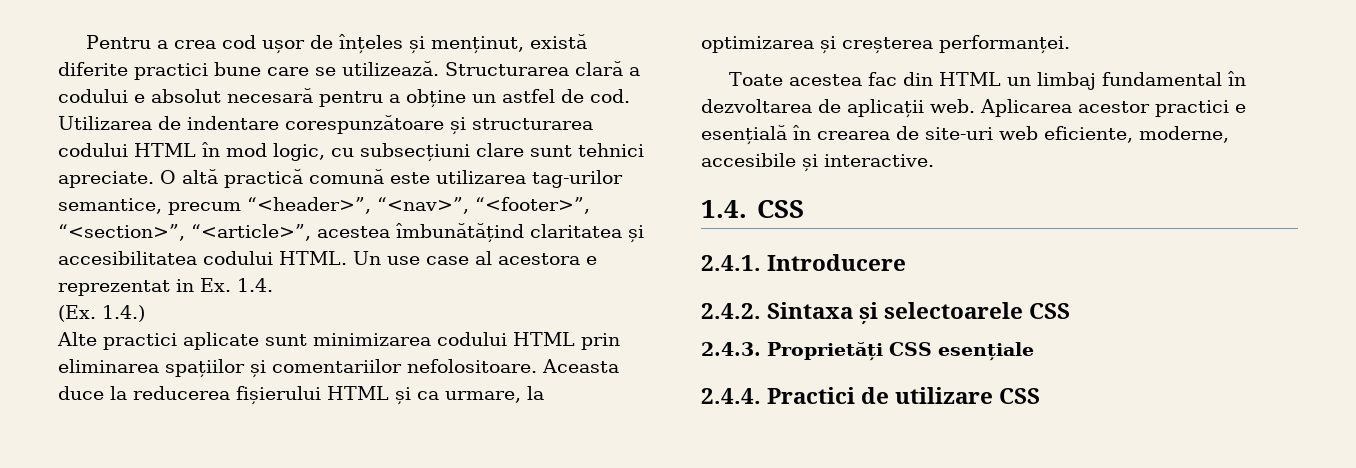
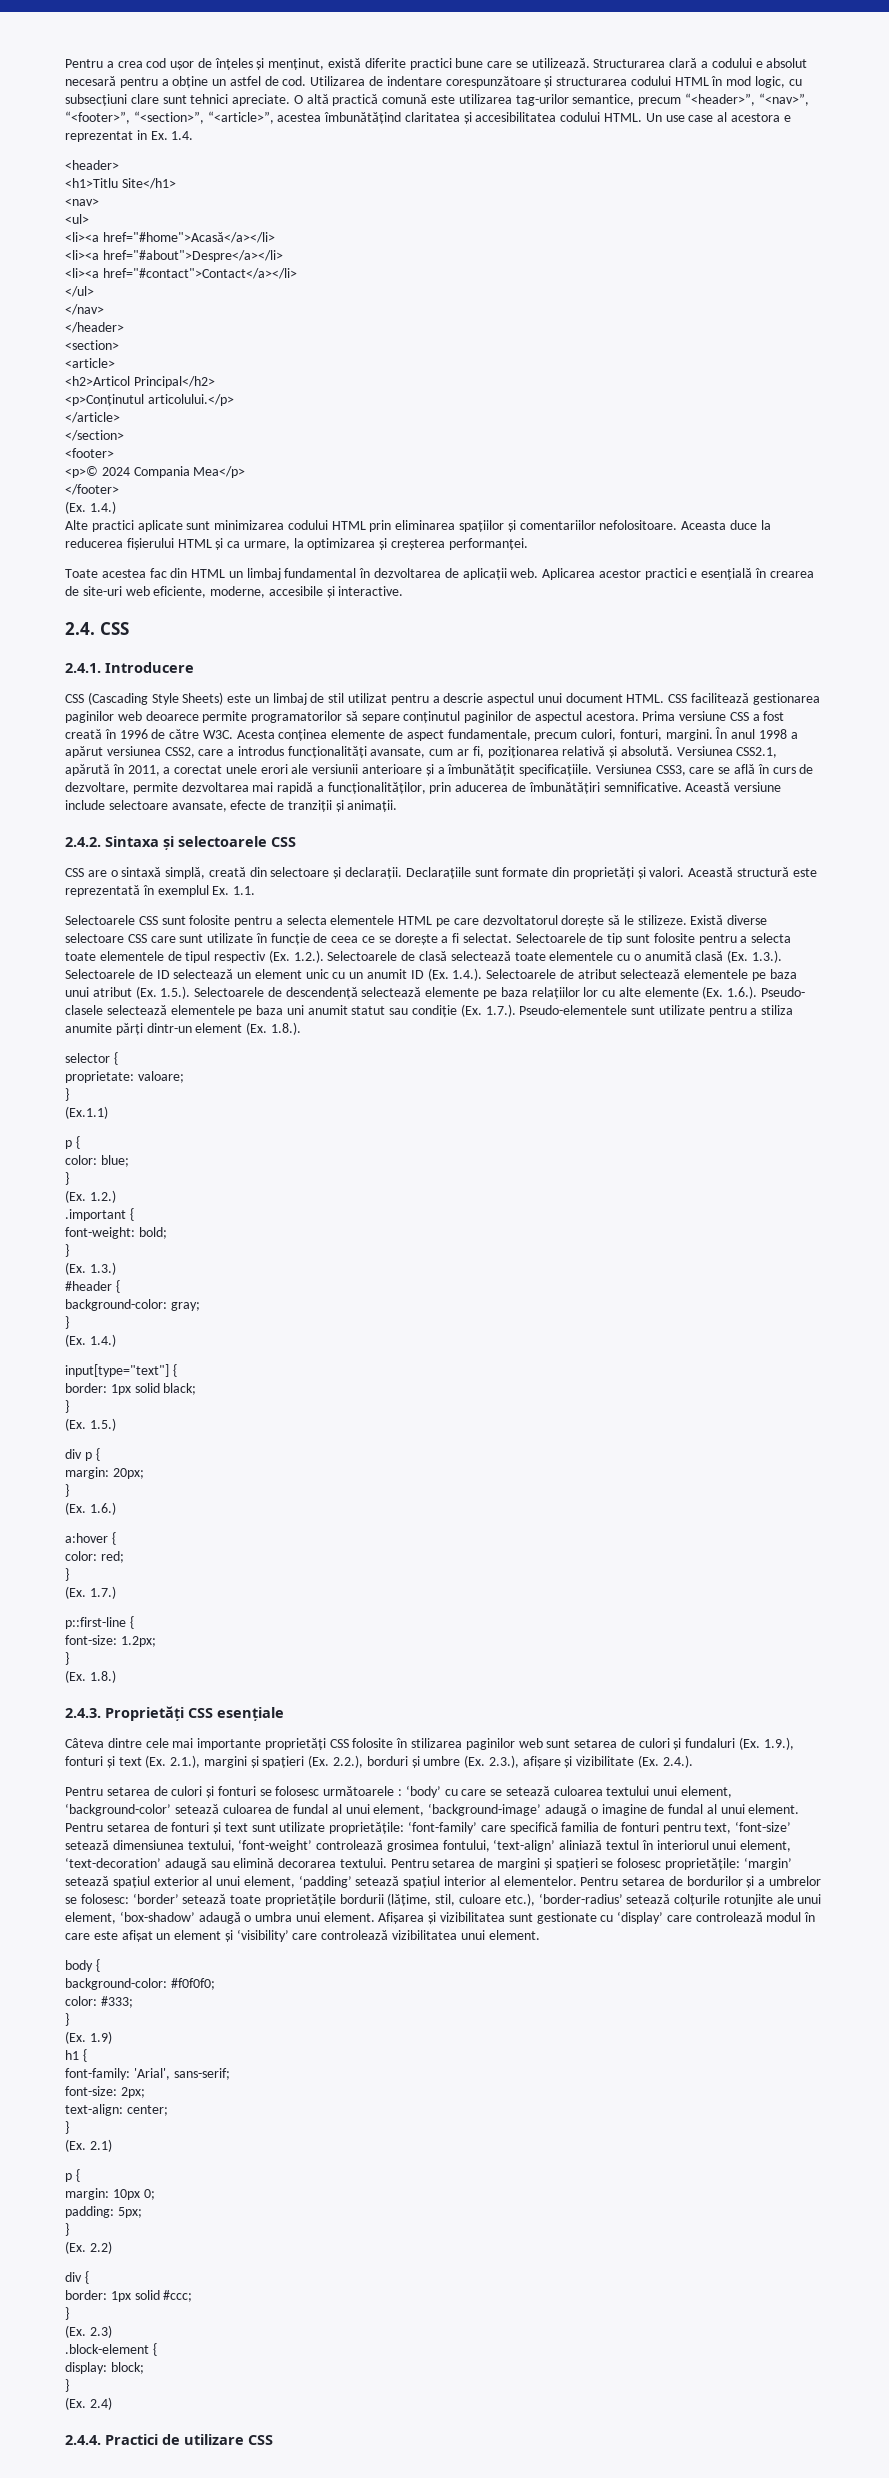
(273, 285) none -> [65,160,119,170] [65,178,176,189] [65,198,99,206] [65,214,89,224] [65,232,275,243] [65,250,283,262] [65,268,297,279] [65,286,94,297] [65,304,104,315] [65,322,124,333] [65,340,119,350] [65,358,115,368] [65,376,215,388] [65,394,234,406] [65,412,120,423] [65,430,124,441] [65,448,114,458] [65,466,246,478] [65,484,119,495] // <header> // <h1>Titlu Site</h1> // <nav> // <ul> // <li><a href="#home">Acasă</a></li> // <li><a href="#about">Despre</a></li> // <li><a href="#contact">Contact</a></li> // </ul> // </nav> // </header> // <section> // <article> // <h2>Articol Principal</h2> // <p>Conținutul articolului.</p> // </article> // </section> // <footer> // <p>© 2024 Compania Mea</p> // </footer>
[701,200,747,218] 1.4. -> [65,622,95,635] 2.4.
(907, 262) none -> [65,692,820,705] [65,711,785,723] [65,727,798,741] [65,746,778,758] [65,764,814,776] [65,782,782,794] [65,800,398,812] // CSS (Cascading Style Sheets) este un limbaj de stil utilizat pentru a descrie aspectul unui document HTML. CSS facilitează gestionarea paginilor web deoarece permite programatorilor să separe conținutul paginilor de aspectul acestora. Prima versiune CSS a fost creată în 1996 de către W3C. Acesta conținea elemente de aspect fundamentale, precum culori, fonturi, margini. În anul 1998 a apărut versiunea CSS2, care a introdus funcționalități avansate, cum ar fi, poziționarea relativă și absolută. Versiunea CSS2.1, apărută în 2011, a corectat unele erori ale versiunii anterioare și a îmbunătățit specificațiile. Versiunea CSS3, care se află în curs de dezvoltare, permite dezvoltarea mai rapidă a funcționalităților, prin aducerea de îmbunătățiri semnificative. Această versiune include selectoare avansate, efecte de tranziții și animații.
[701,342,1034,361] 2.4.3. Proprietăți CSS esențiale -> [65,867,817,879] [65,885,256,897] [65,915,768,927] [65,933,792,945] [65,950,783,963] [65,968,797,981] [65,986,806,999] [65,1004,794,1017] [65,1022,301,1035] [65,1052,118,1065] [65,1071,184,1083] [65,1088,69,1101] [65,1106,108,1119] [65,1136,80,1149] [65,1155,129,1167] [65,1172,69,1185] [65,1190,116,1203] [65,1208,134,1221] [65,1227,167,1239] [65,1244,69,1257] [65,1262,116,1275] [65,1280,120,1293] [65,1299,200,1311] [65,1316,69,1329] [65,1334,116,1347] [65,1364,177,1377] [65,1383,197,1395] [65,1400,69,1413] [65,1418,116,1431] [65,1448,100,1461] [65,1467,144,1479] [65,1484,69,1497] [65,1502,116,1515] [65,1532,116,1545] [65,1551,124,1563] [65,1568,69,1581] [65,1586,116,1599] [65,1616,134,1629] [65,1635,156,1647] [65,1652,69,1665] [65,1670,116,1683] [65,1706,284,1721] [65,1737,794,1750] [65,1755,693,1768] [65,1785,733,1798] [65,1803,800,1816] [65,1821,792,1834] [65,1839,792,1852] [65,1857,792,1870] [65,1875,822,1888] [65,1893,822,1906] [65,1911,816,1924] [65,1929,540,1942] [65,1959,100,1972] [65,1978,215,1990] [65,1996,133,2008] [65,2013,69,2026] [65,2031,112,2044] [65,2049,87,2062] [65,2068,230,2080] [65,2086,145,2098] [65,2104,168,2116] [65,2121,69,2134] [65,2139,112,2152] [65,2169,80,2182] [65,2188,155,2200] [65,2206,142,2218] [65,2223,69,2236] [65,2241,112,2254] [65,2271,89,2284] [65,2290,193,2302] [65,2307,69,2320] [65,2325,112,2338] [65,2343,157,2356] [65,2362,144,2374] [65,2379,69,2392] [65,2397,112,2410] CSS are o sintaxă simplă, creată din selectoare și declarații. Declarațiile sunt formate din proprietăți și valori. Această structură este reprezentată în exemplul Ex. 1.1. // Selectoarele CSS sunt folosite pentru a selecta elementele HTML pe care dezvoltatorul dorește să le stilizeze. Există diverse selectoare CSS care sunt utilizate în funcție de ceea ce se dorește a fi selectat. Selectoarele de tip sunt folosite pentru a selecta toate elementele de tipul respectiv (Ex. 1.2.). Selectoarele de clasă selectează toate elementele cu o anumită clasă (Ex. 1.3.). Selectoarele de ID selectează un element unic cu un anumit ID (Ex. 1.4.). Selectoarele de atribut selectează elementele pe baza unui atribut (Ex. 1.5.). Selectoarele de descendență selectează elemente pe baza relațiilor lor cu alte elemente (Ex. 1.6.). Pseudo- clasele selectează elementele pe baza uni anumit statut sau condiție (Ex. 1.7.). Pseudo-elementele sunt utilizate pentru a stiliza anumite părți dintr-un element (Ex. 1.8.). // selector { // proprietate: valoare; // } // (Ex.1.1) // p { // color: blue; // } // (Ex. 1.2.) // .important { // font-weight: bold; // } // (Ex. 1.3.) // #header { // background-color: gray; // } // (Ex. 1.4.) // input[type="text"] { // border: 1px solid black; // } // (Ex. 1.5.) // div p { // margin: 20px; // } // (Ex. 1.6.) // a:hover { // color: red; // } // (Ex. 1.7.) // p::first-line { // font-size: 1.2px; // } // (Ex. 1.8.) // 2.4.3. Proprietăți CSS esențiale // Câteva dintre cele mai importante proprietăți CSS folosite în stilizarea paginilor web sunt setarea de culori și fundaluri (Ex. 1.9.), fonturi și text (Ex. 2.1.), margini și spațieri (Ex. 2.2.), borduri și umbre (Ex. 2.3.), afișare și vizibilitate (Ex. 2.4.). // Pentru setarea de culori și fonturi se folosesc următoarele : ‘body’ cu care se setează culoarea textului unui element, ‘background-color’ setează culoarea de fundal al unui element, ‘background-image’ adaugă o imagine de fundal al unui element. Pentru setarea de fonturi și text sunt utilizate proprietățile: ‘font-family’ care specifică familia de fonturi pentru text, ‘font-size’ setează dimensiunea textului, ‘font-weight’ controlează grosimea fontului, ‘text-align’ aliniază textul în interiorul unui element, ‘text-decoration’ adaugă sau elimină decorarea textului. Pentru setarea de margini și spațieri se folosesc proprietățile: ‘margin’ setează spațiul exterior al unui element, ‘padding’ setează spațiul interior al elementelor. Pentru setarea de bordurilor și a umbrelor se folosesc: ‘border’ setează toate proprietățile bordurii (lățime, stil, culoare etc.), ‘border-radius’ setează colțurile rotunjite ale unui element, ‘box-shadow’ adaugă o umbra unui element. Afișarea și vizibilitatea sunt gestionate cu ‘display’ care controlează modul în care este afișat un element și ‘visibility’ care controlează vizibilitatea unui element. // body { // background-color: #f0f0f0; // color: #333; // } // (Ex. 1.9) // h1 { // font-family: 'Arial', sans-serif; // font-size: 2px; // text-align: center; // } // (Ex. 2.1) // p { // margin: 10px 0; // padding: 5px; // } // (Ex. 2.2) // div { // border: 1px solid #ccc; // } // (Ex. 2.3) // .block-element { // display: block; // } // (Ex. 2.4)

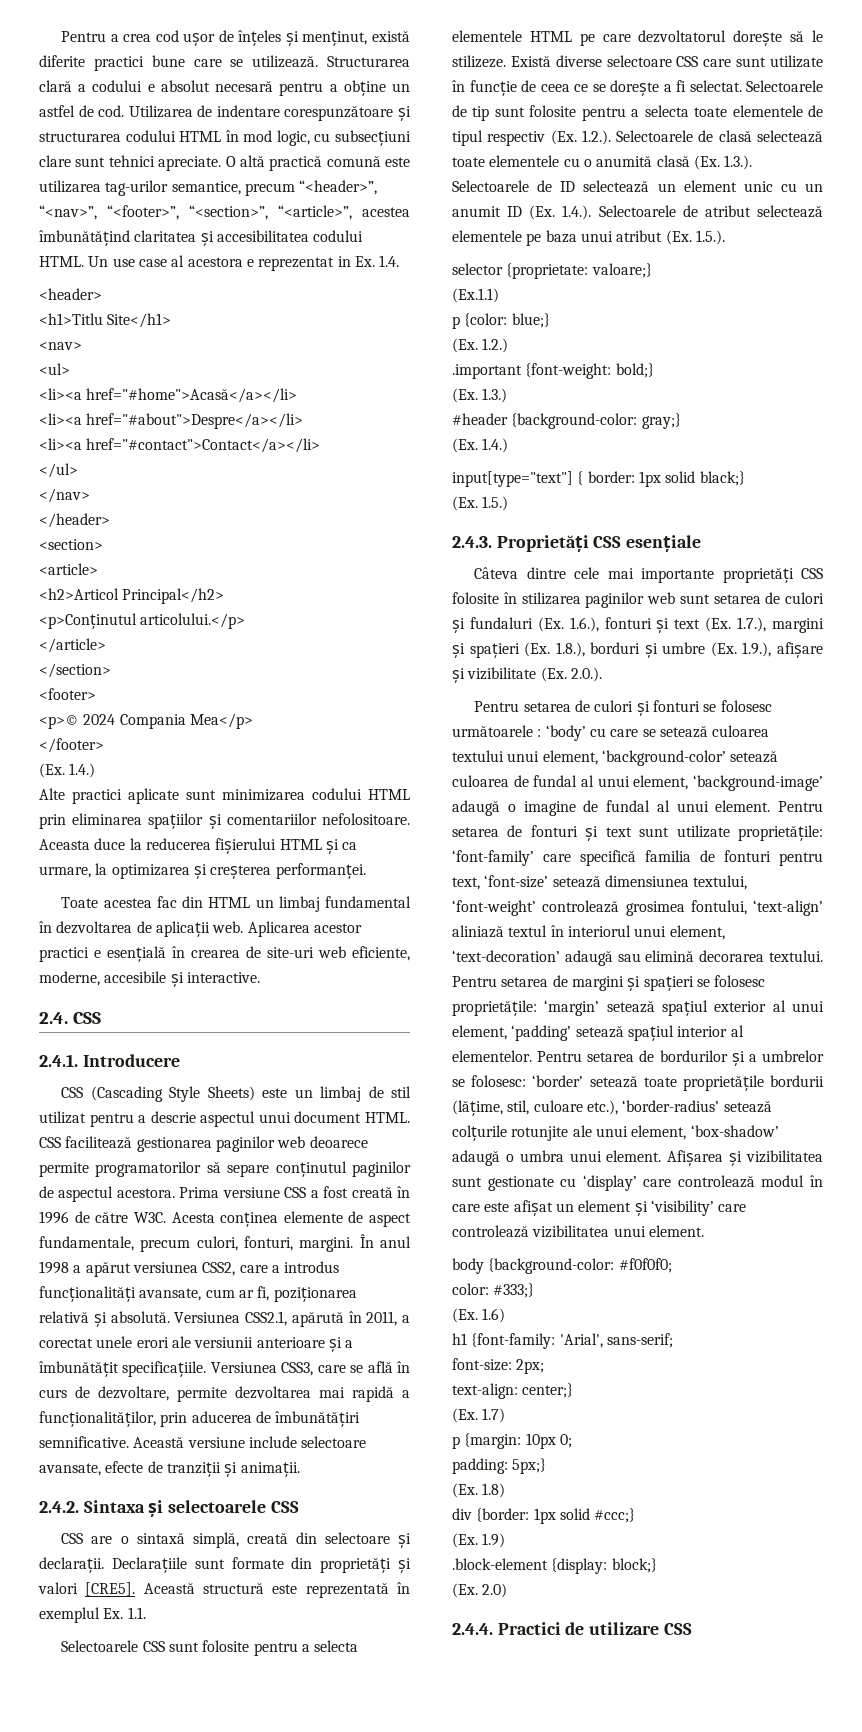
[649,867,685,877] valori. -> [38,1582,136,1596] valori [CRE5].
[194,986,806,999] [65,1004,794,1017] [65,1022,301,1035] [65,1052,118,1065] [65,1071,184,1083] [65,1088,69,1101] [65,1106,108,1119] [65,1136,80,1149] [65,1155,129,1167] [65,1172,69,1185] Selectoarele de descendență selectează elemente pe baza relațiilor lor cu alte elemente (Ex. 1.6.). Pseudo- clasele selectează elementele pe baza uni anumit statut sau condiție (Ex. 1.7.). Pseudo-elementele sunt utilizate pentru a stiliza anumite părți dintr-un element (Ex. 1.8.). // selector { // proprietate: valoare; // } // (Ex.1.1) // p { // color: blue; // } -> [452,263,652,279] [452,288,499,303] [452,313,550,329] // selector {proprietate: valoare;} // (Ex.1.1) // p {color: blue;}
[129,1208,134,1221] [65,1227,167,1239] [65,1244,69,1257] { // font-weight: bold; // } -> [525,363,654,379] {font-weight: bold;}
[115,1280,120,1293] [65,1299,200,1311] [65,1316,69,1329] { // background-color: gray; // } -> [511,413,681,429] {background-color: gray;}
[65,1383,197,1395] [65,1400,69,1413] // border: 1px solid black; // } -> [587,471,745,487] border: 1px solid black;}
[65,1448,100,1461] [65,1467,144,1479] [65,1484,69,1497] [65,1502,116,1515] [65,1532,116,1545] [65,1551,124,1563] [65,1568,69,1581] [65,1586,116,1599] [65,1616,134,1629] [65,1635,156,1647] [65,1652,69,1665] [65,1670,116,1683] // div p { // margin: 20px; // } // (Ex. 1.6.) // a:hover { // color: red; // } // (Ex. 1.7.) // p::first-line { // font-size: 1.2px; // } // (Ex. 1.8.) -> (509, 503) none
[763,1737,794,1750] 1.9.), -> [569,617,599,632] 1.6.),
[170,1755,201,1768] 2.1.), -> [737,617,767,632] 1.7.),
[333,1755,364,1768] 2.2.), -> [555,642,585,657] 1.8.),
[488,1755,519,1768] 2.3.), -> [742,642,772,657] 1.9.),
[662,1755,693,1768] 2.4.). -> [570,667,602,682] 2.0.).
[95,1959,100,1972] [65,1978,167,1990] { // background-color: -> [488,1258,615,1274] {background-color:
[100,1996,133,2008] [65,2013,69,2026] [65,2031,112,2044] #333; // } // (Ex. 1.9) -> [493,1283,535,1298] [452,1308,506,1323] #333;} // (Ex. 1.6)
[82,2049,87,2062] [65,2068,130,2080] { // font-family: -> [471,1333,556,1349] {font-family:
[126,2105,168,2116] [65,2121,69,2134] [65,2139,112,2152] [65,2169,80,2182] [65,2188,109,2200] center; // } // (Ex. 2.1) // p { // margin: -> [522,1383,574,1398] [452,1408,506,1423] [452,1433,522,1449] center;} // (Ex. 1.7) // p {margin:
[117,2207,142,2218] [65,2223,69,2236] [65,2241,112,2254] [65,2271,89,2284] [65,2290,193,2302] [65,2307,69,2320] [65,2325,112,2338] 5px; // } // (Ex. 2.2) // div { // border: 1px solid #ccc; // } // (Ex. 2.3) -> [512,1458,547,1474] [452,1483,506,1498] [452,1508,636,1524] [452,1533,506,1548] 5px;} // (Ex. 1.8) // div {border: 1px solid #ccc;} // (Ex. 1.9)
[152,2343,157,2356] [65,2362,144,2374] [65,2379,69,2392] [65,2397,112,2410] { // display: block; // } // (Ex. 2.4) -> [551,1558,657,1574] [452,1583,508,1598] {display: block;} // (Ex. 2.0)

